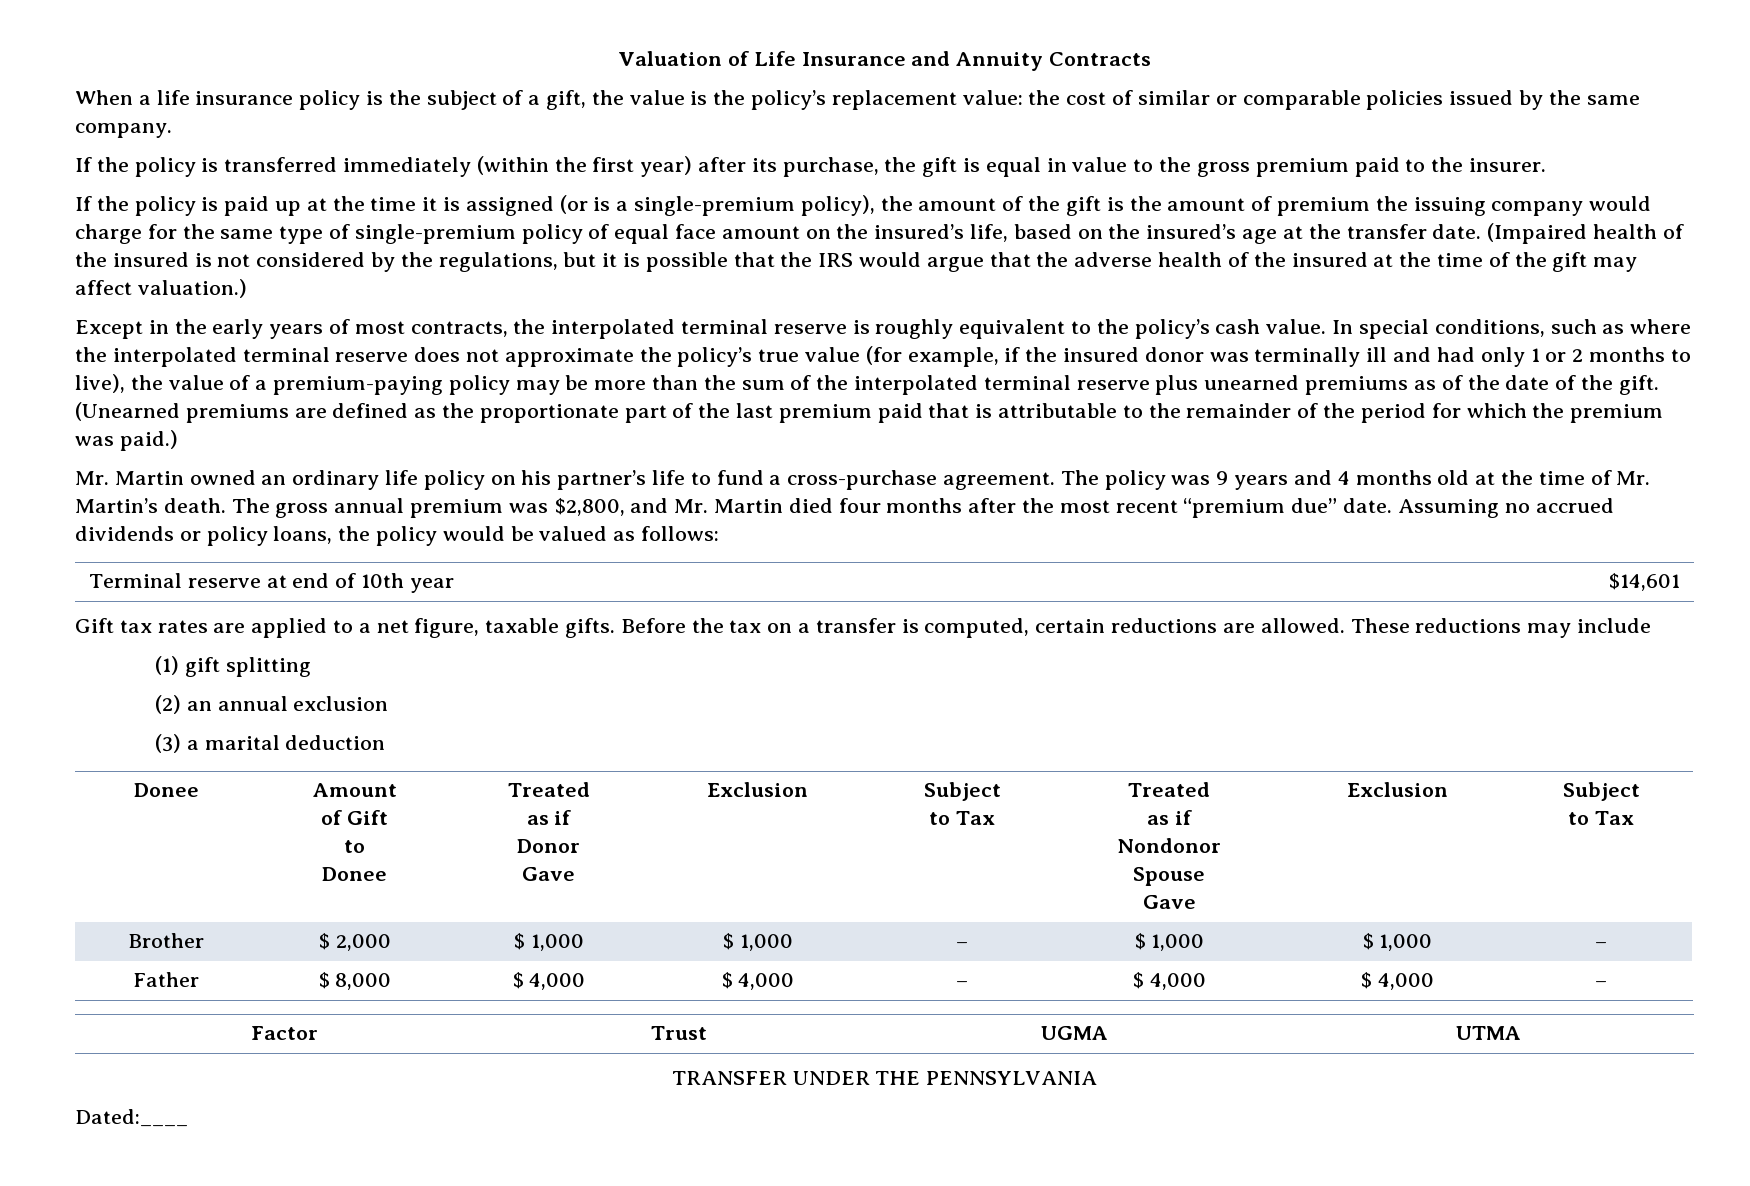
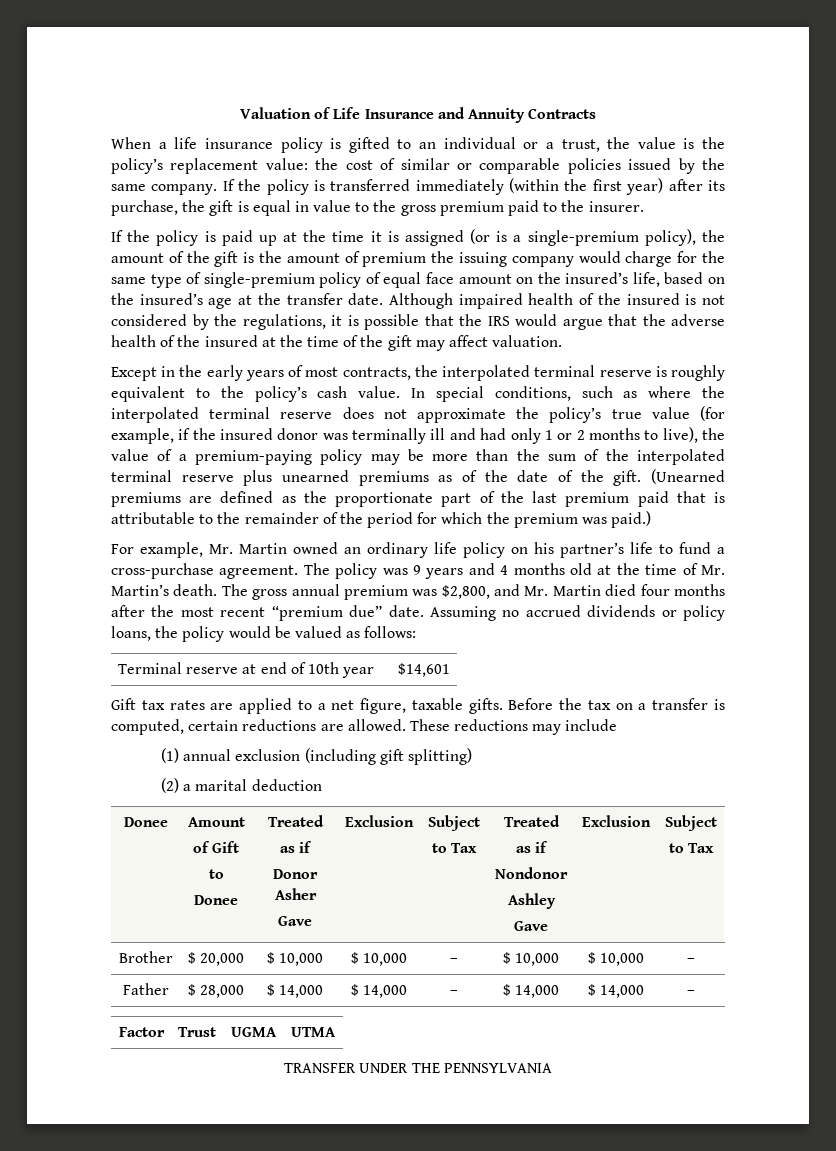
[388,90,587,110] the subject of a gift, -> [348,137,600,153] gifted to an individual or a trust,
(172, 130) // -> (218, 189) none
[1487,223,1588,244] (Impaired -> [389,293,523,309] Although impaired
[563,252,597,267] but -> (326, 322) none
[137,279,247,298] valuation.) -> [492,335,563,347] valuation.
(178, 440) none -> [111,542,203,558] For example,
[184,657,311,677] [154,695,389,714] [154,734,181,753] gift splitting // (2) an annual exclusion // (3) -> [183,748,472,765] [161,778,180,793] annual exclusion (including gift splitting) // (2)
(580, 846) none -> [274,888,317,900] Asher
[1133,867,1205,886] Spouse -> [507,893,556,909] Ashley
[335,934,391,951] [513,933,584,951] [722,933,793,951] [956,942,968,948] [1133,933,1205,951] [1361,933,1433,951] 2,000 | $ 1,000 | $ 1,000 | – | $ 1,000 | $ 1,000 -> [200,953,245,966] [266,952,324,966] [350,952,408,966] [450,958,458,963] [502,952,560,966] [587,952,645,966] 20,000 | $ 10,000 | $ 10,000 | – | $ 10,000 | $ 10,000
[335,973,392,990] [511,972,586,990] [720,972,795,990] [956,981,968,987] [1132,972,1206,990] [1360,972,1434,990] 8,000 | $ 4,000 | $ 4,000 | – | $ 4,000 | $ 4,000 -> [200,985,245,998] [266,984,324,998] [350,984,408,998] [450,990,458,995] [502,984,560,998] [587,984,645,998] 28,000 | $ 14,000 | $ 14,000 | – | $ 14,000 | $ 14,000
[75,1109,188,1127] // Dated:____ -> (552, 1068) none

